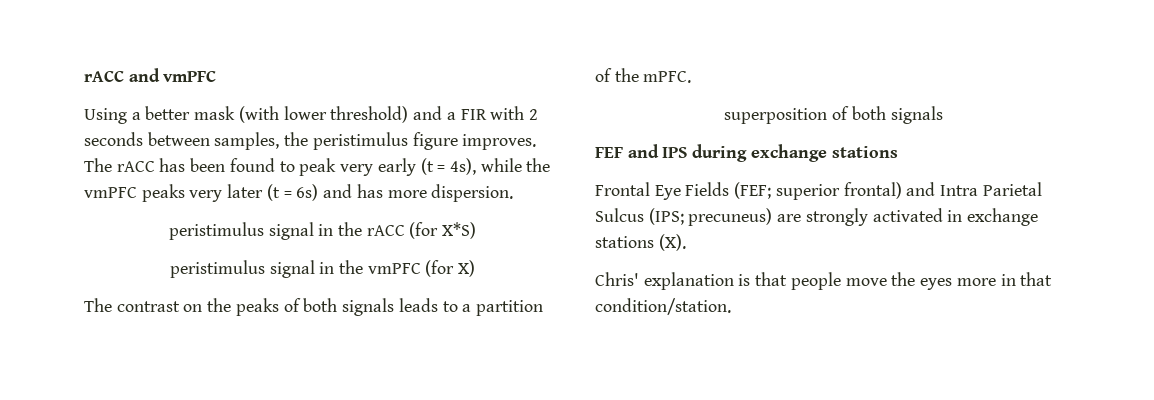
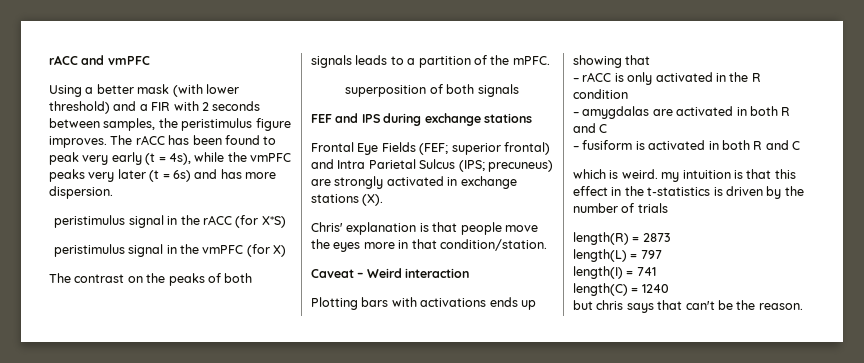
(731, 306) none -> [311,268,470,278] [311,297,536,310] [573,55,651,68] [573,72,761,85] [573,89,628,99] [573,106,791,119] [573,123,608,133] [573,140,800,150] [573,169,796,182] [573,186,804,199] [573,203,668,213] [573,232,671,245] [573,249,662,262] [573,266,656,279] [573,283,669,296] [573,300,803,313] // Caveat – Weird interaction // Plotting bars with activations ends up showing that // – rACC is only activated in the R condition // – amygdalas are activated in both R and C // – fusiform is activated in both R and C // which is weird. my intuition is that this effect in the t-statistics is driven by the number of trials // length(R) = 2873 // length(L) = 797 // length(I) = 741 // length(C) = 1240 // but chris says that can't be the reason.

